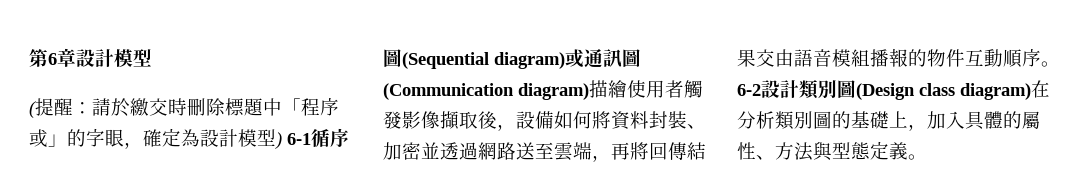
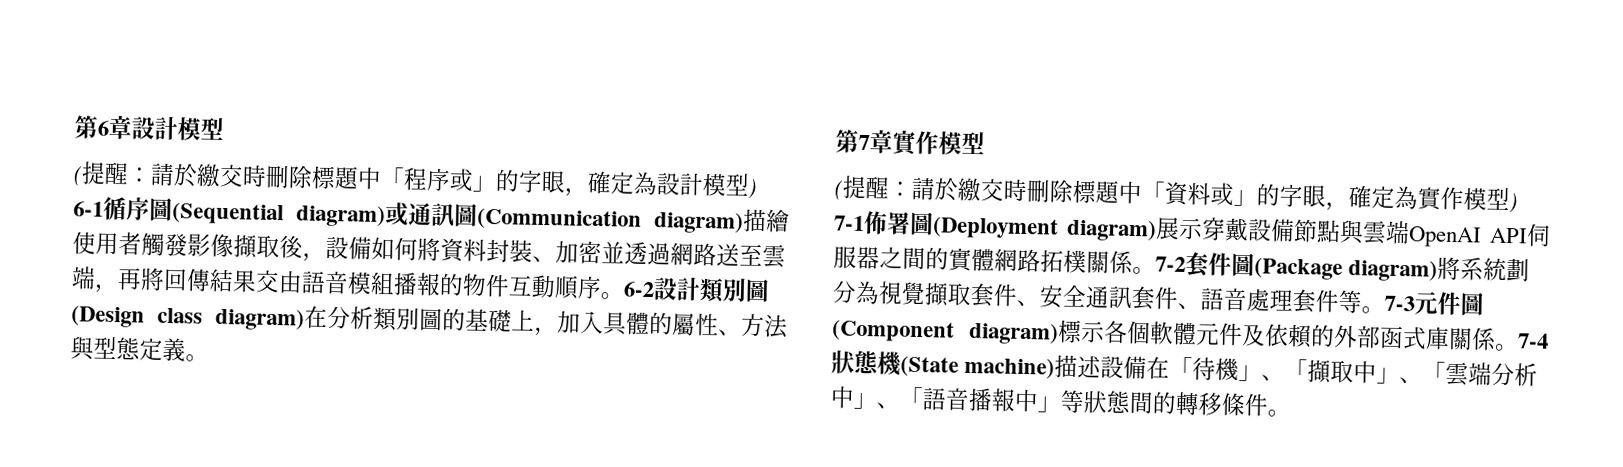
(927, 157) none -> [835,129,985,156] [834,175,1518,214] [834,210,1551,248] [833,246,1531,282] [832,280,1485,316] [832,319,1549,352] [831,350,1539,387] [830,385,1291,417] // 第7章實作模型 // (提醒：請於繳交時刪除標題中「資料或」的字眼，確定為實作模型) 7-1佈署圖(Deployment diagram)展示穿戴設備節點與雲端OpenAI API伺服器之間的實體網路拓樸關係。7-2套件圖(Package diagram)將系統劃分為視覺擷取套件、安全通訊套件、語音處理套件等。7-3元件圖(Component diagram)標示各個軟體元件及依賴的外部函式庫關係。7-4狀態機(State machine)描述設備在「待機」、「擷取中」、「雲端分析中」、「語音播報中」等狀態間的轉移條件。

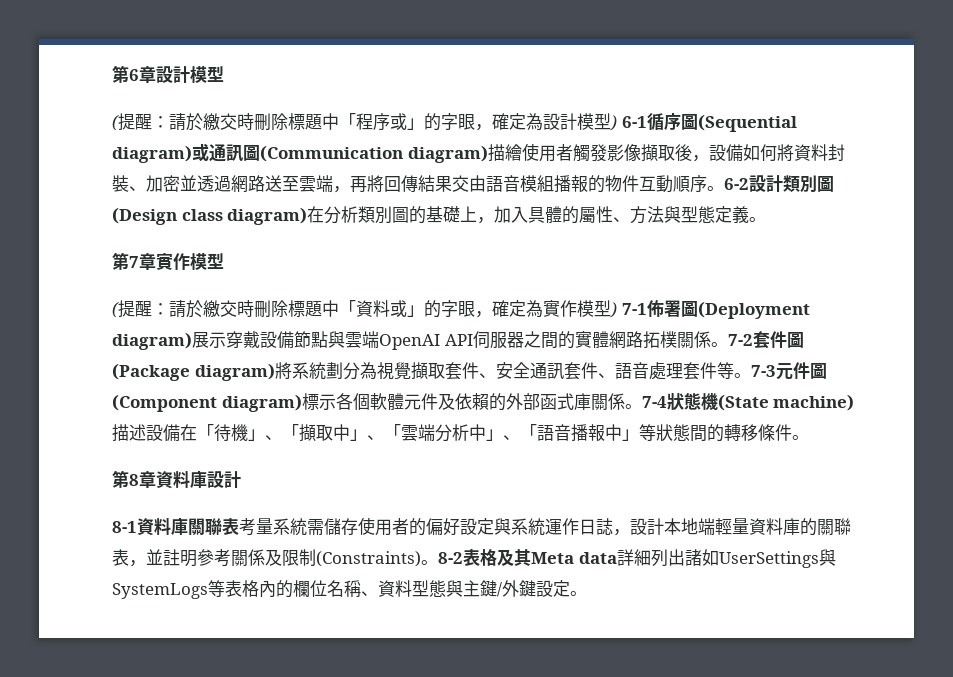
(1291, 413) none -> [112,470,241,489] [112,517,851,536] [112,549,836,568] [112,580,587,599] // 第8章資料庫設計 // 8-1資料庫關聯表考量系統需儲存使用者的偏好設定與系統運作日誌，設計本地端輕量資料庫的關聯表，並註明參考關係及限制(Constraints)。8-2表格及其Meta data詳細列出諸如UserSettings與SystemLogs等表格內的欄位名稱、資料型態與主鍵/外鍵設定。

